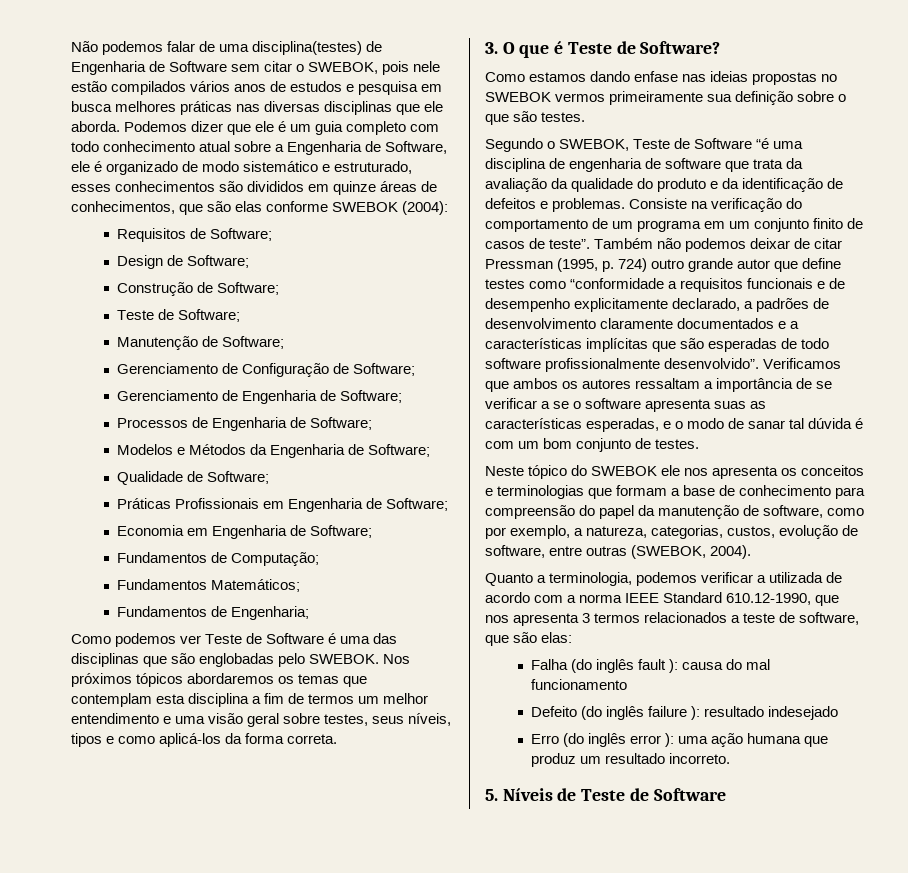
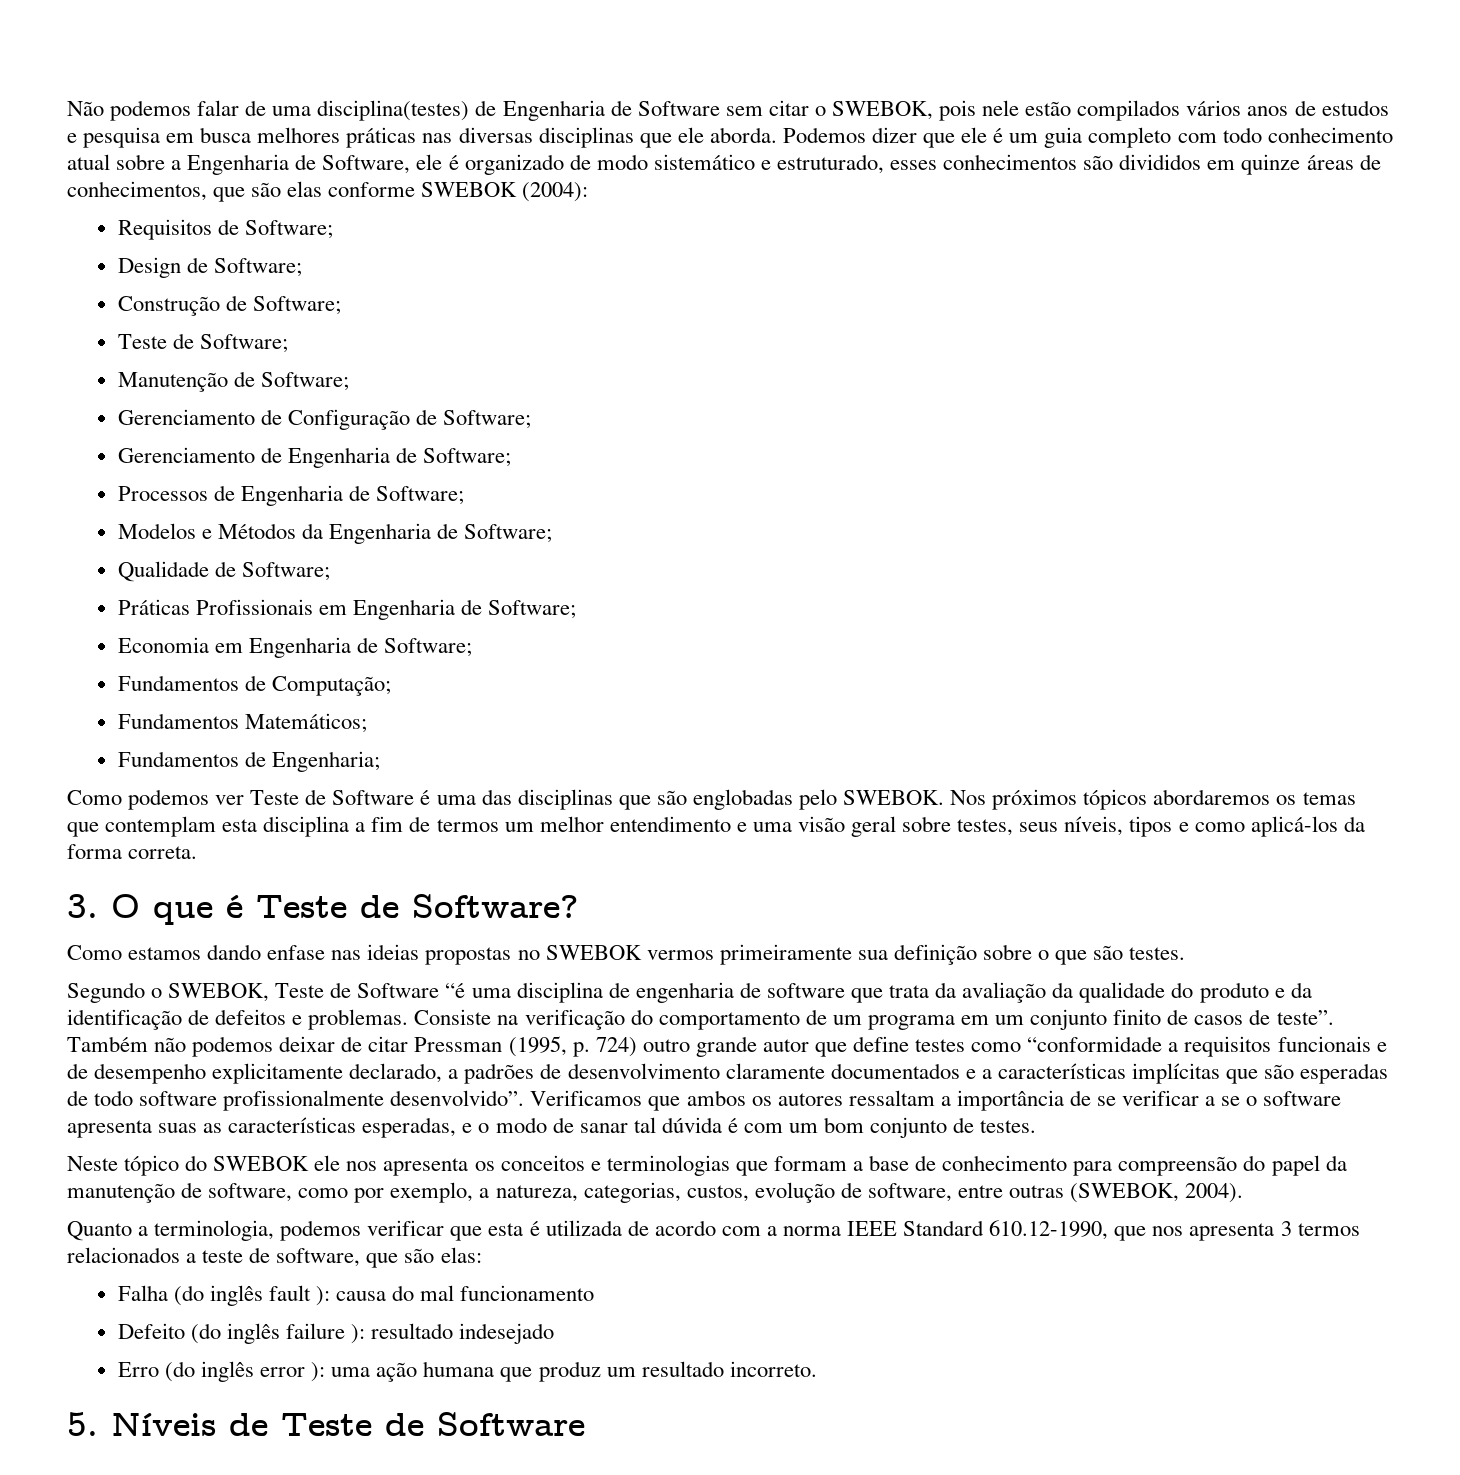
[757,575,767,583] a -> [450,1221,540,1241] que esta é

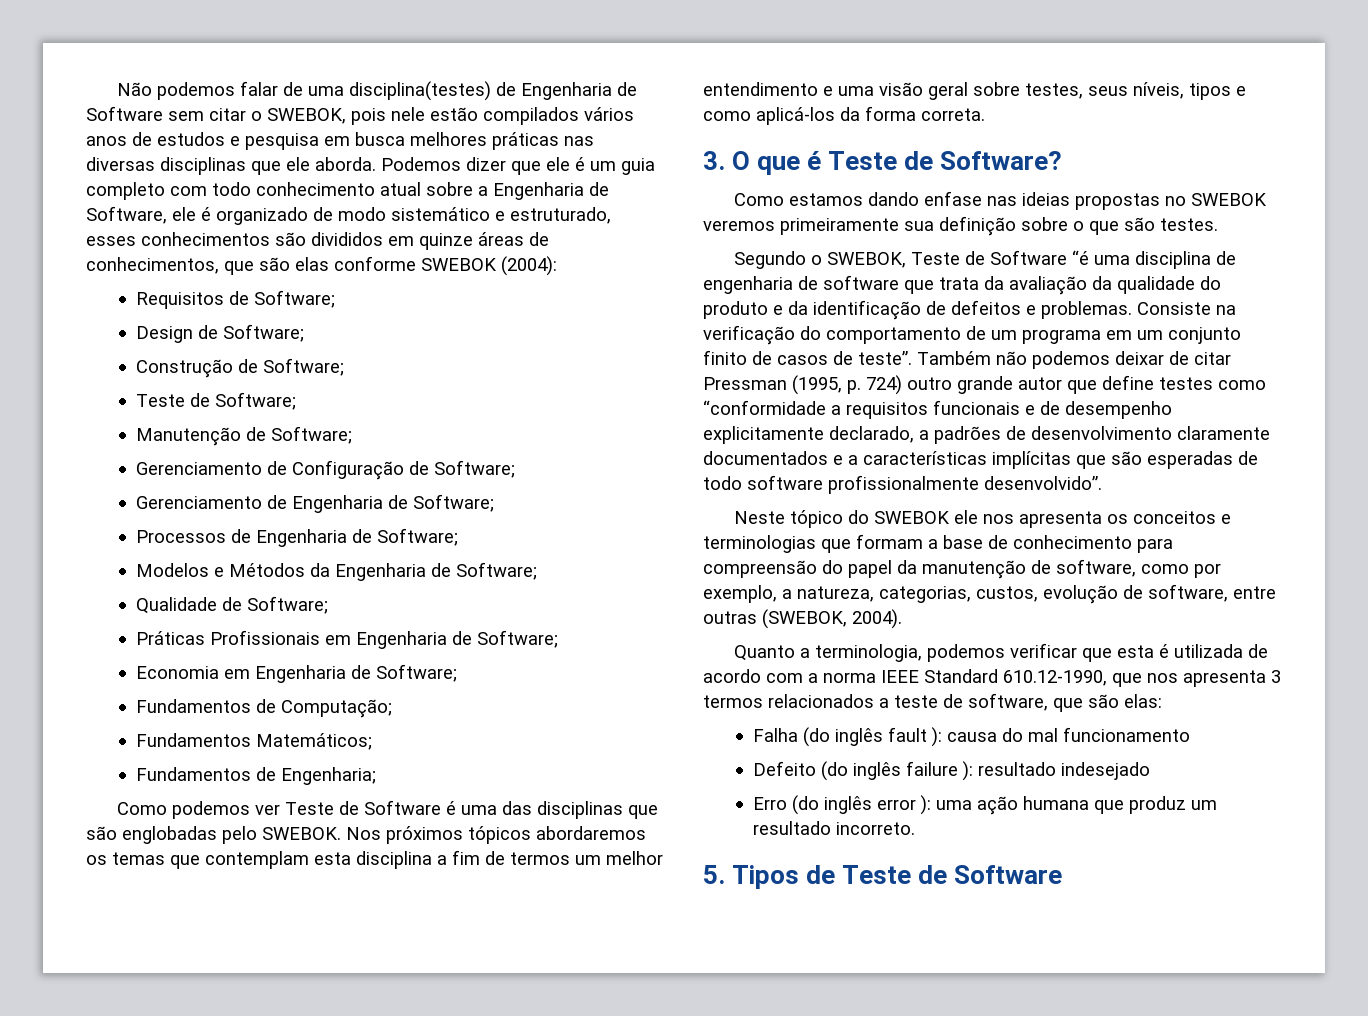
[646,950,714,960] vermos -> [703,220,775,231] veremos
[530,1090,1342,1111] [67,1117,1037,1138] Verificamos que ambos os autores ressaltam a importância de se verificar a se o software apresenta suas as características esperadas, e o modo de sanar tal dúvida é com um bom conjunto de testes. -> (1102, 483) none
[111,1413,216,1436] Níveis -> [732,865,800,889] Tipos

